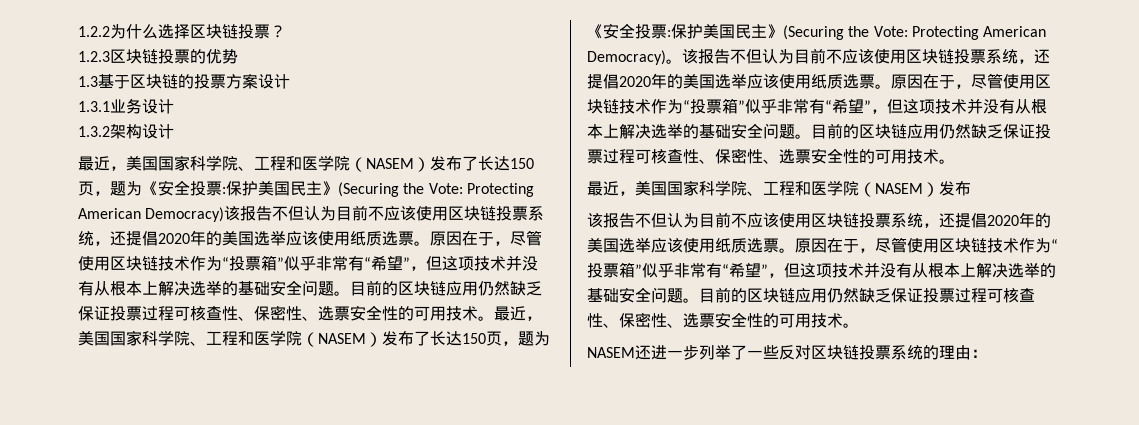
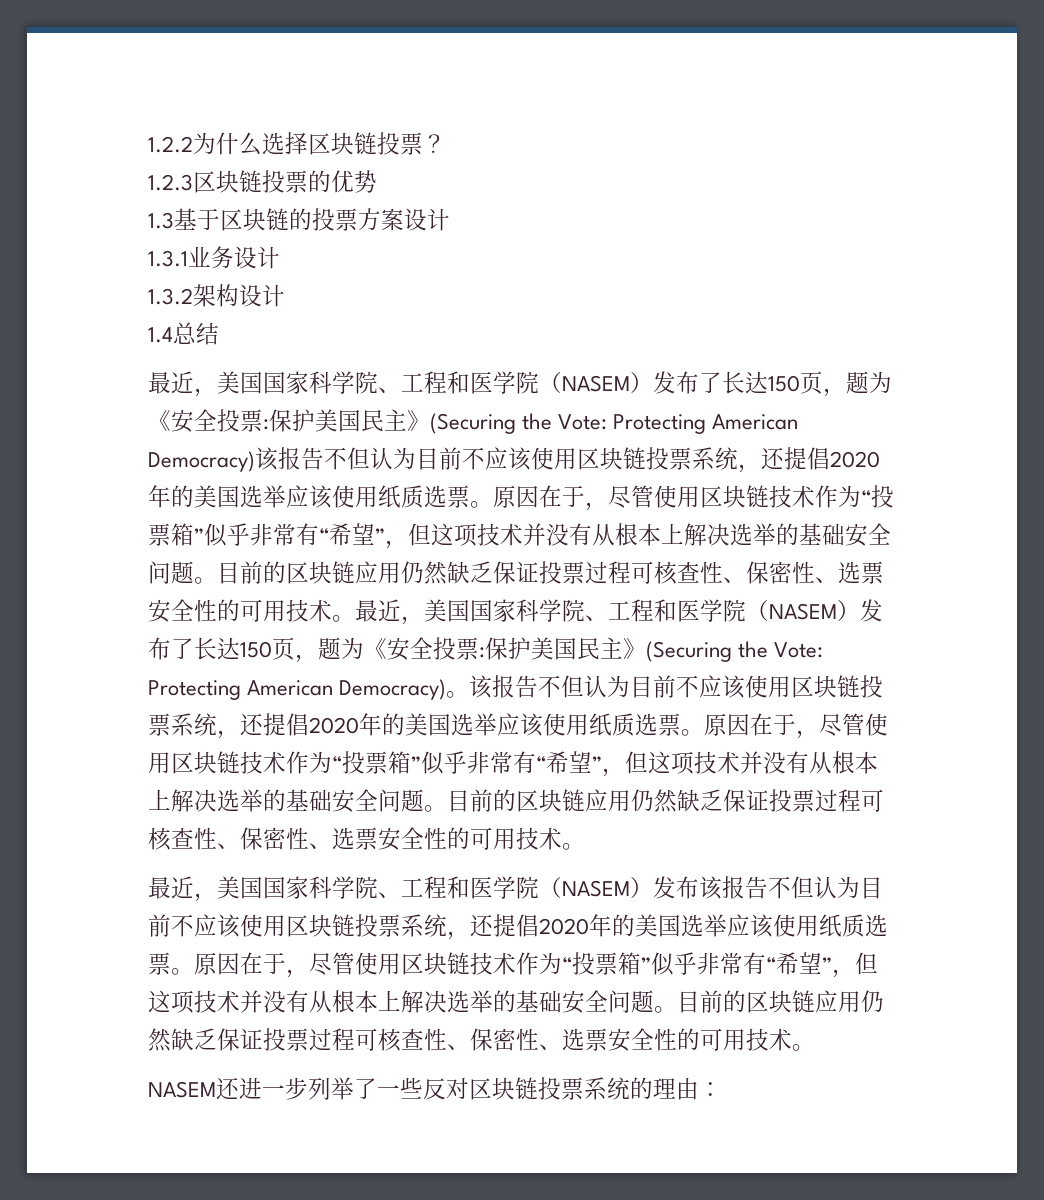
(174, 131) none -> [148,322,219,345] // 1.4总结
(971, 188) // -> (699, 887) none

